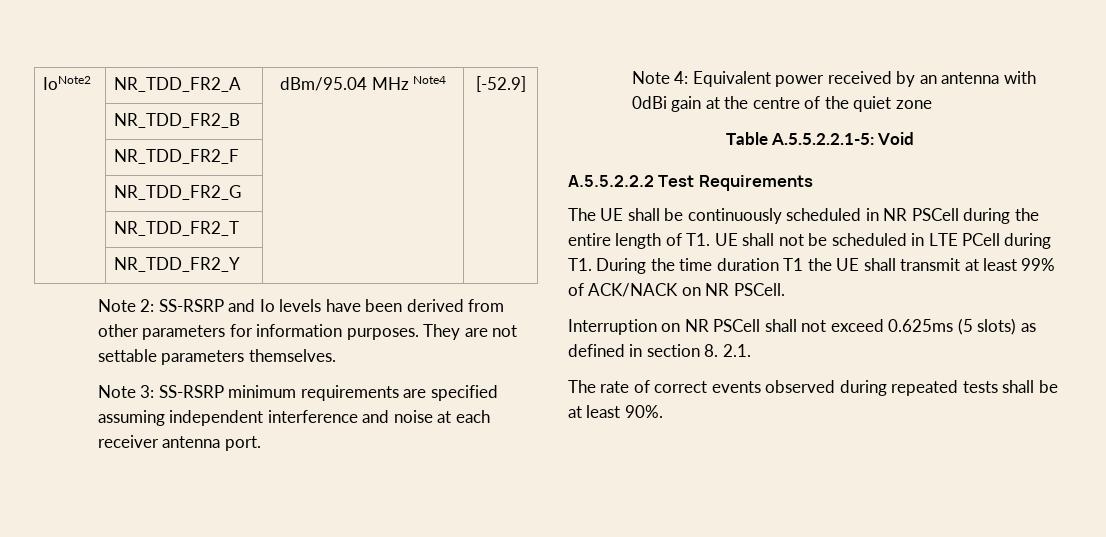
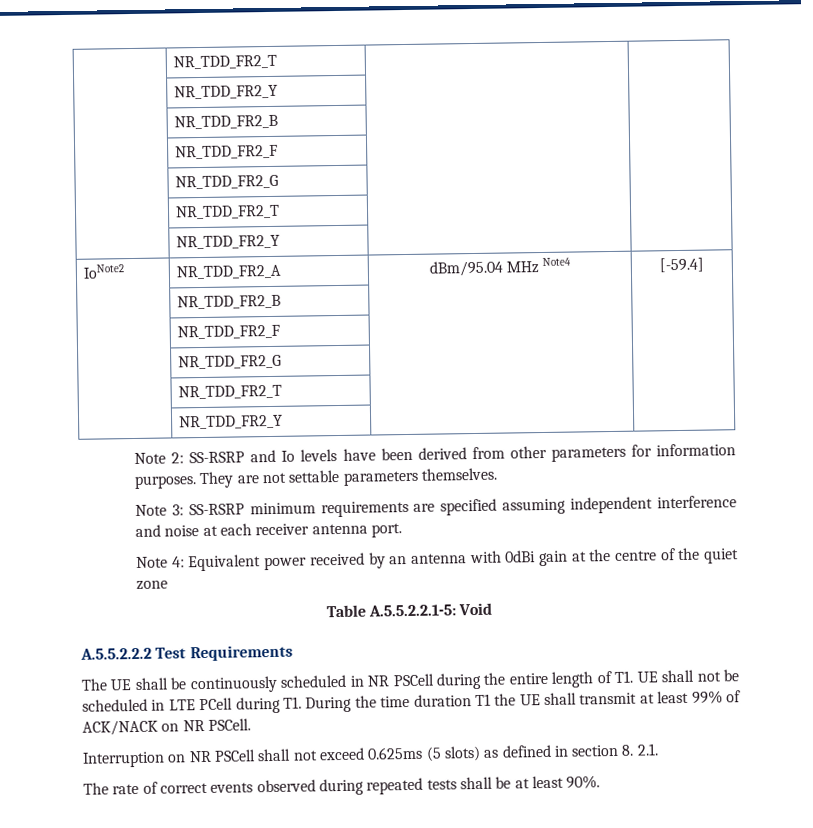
(43, 83) none -> [172,54,277,70] [173,84,278,100] [173,114,278,130] [174,144,278,160] [174,174,279,190] [174,204,280,220] [175,234,280,250] | NR_TDD_FR2_T | | // | NR_TDD_FR2_Y | | // | NR_TDD_FR2_B | | // | NR_TDD_FR2_F | | // | NR_TDD_FR2_G | | // | NR_TDD_FR2_T | | // | NR_TDD_FR2_Y | | //
[475,76,526,92] [-52.9] -> [659,257,704,273] [-59.4]

